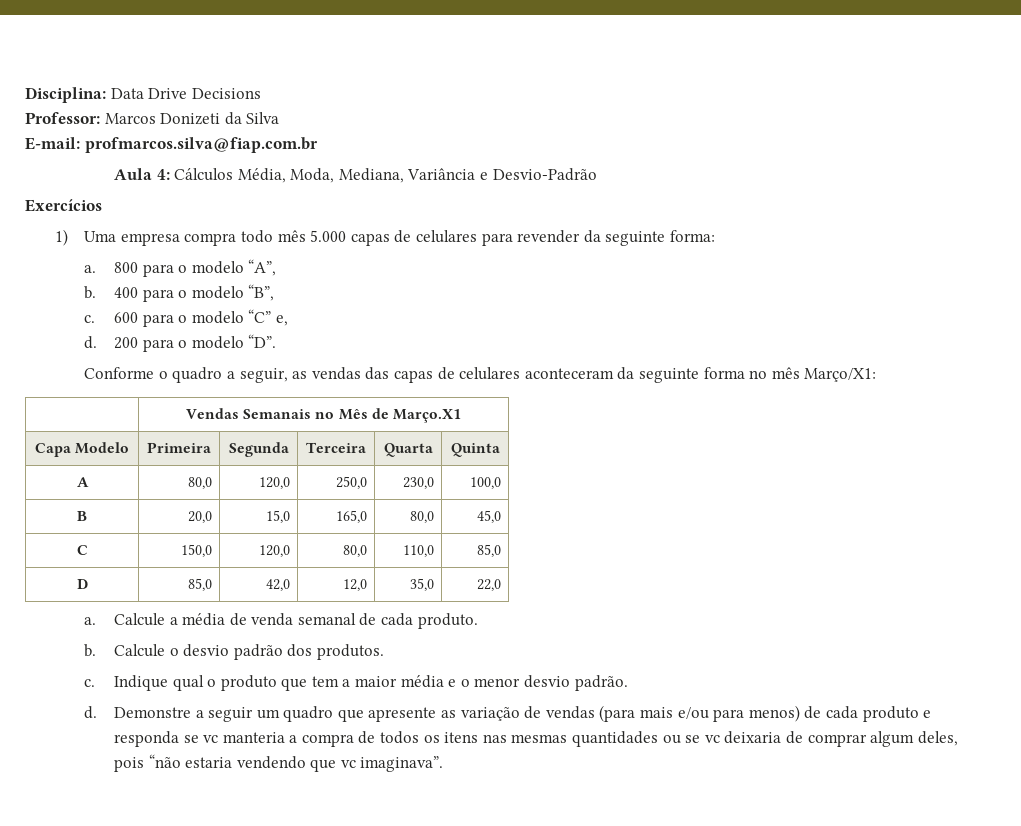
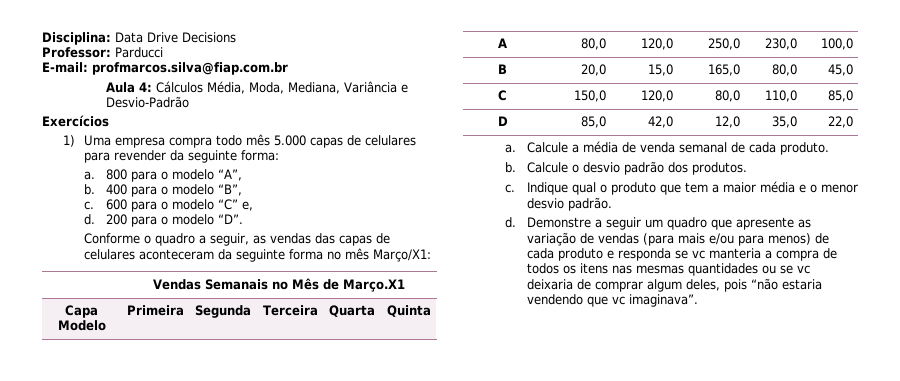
[104,112,280,125] Marcos Donizeti da Silva -> [115,47,163,58] Parducci

